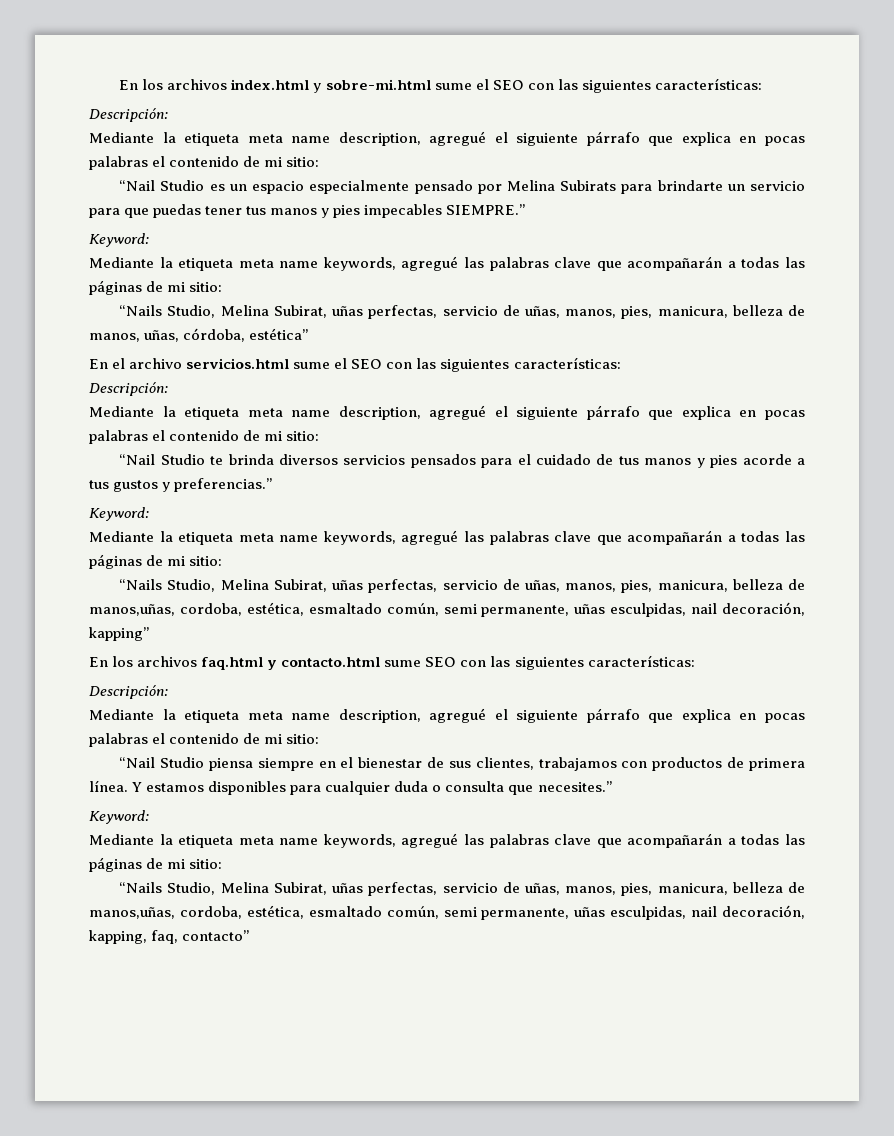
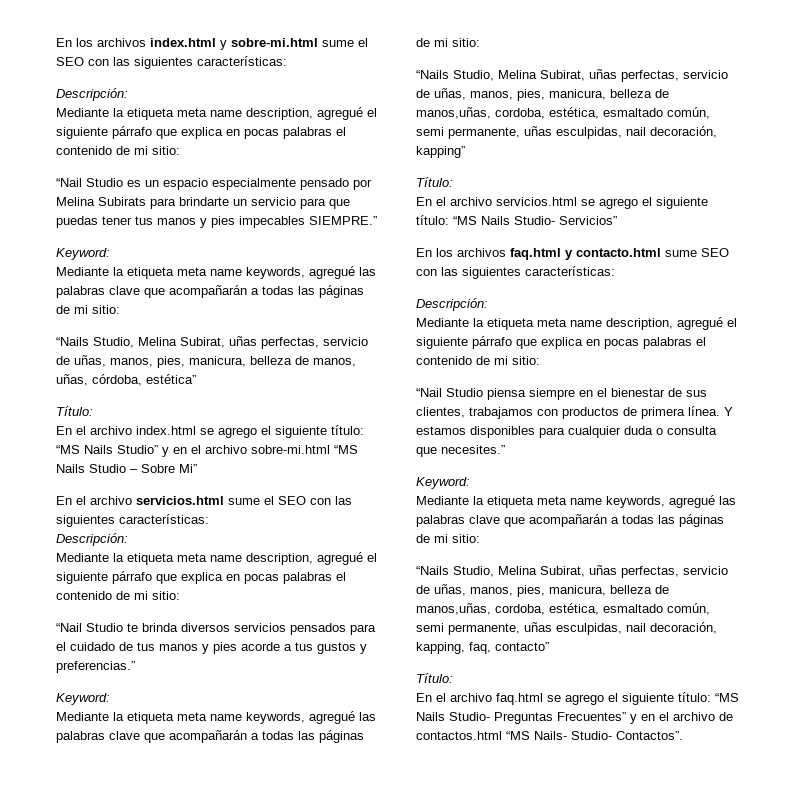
(309, 334) none -> [56,406,93,416] [56,425,364,438] [56,445,358,457] [56,464,197,473] // Título: // En el archivo index.html se agrego el siguiente título: “MS Nails Studio” y en el archivo sobre-mi.html “MS Nails Studio – Sobre Mi”
(149, 634) none -> [416,177,453,187] [416,197,708,209] [416,215,617,225] // Título: // En el archivo servicios.html se agrego el siguiente título: “MS Nails Studio- Servicios”
(250, 935) none -> [416,673,453,683] [416,692,739,705] [416,712,733,724] [416,731,683,740] // Título: // En el archivo faq.html se agrego el siguiente título: “MS Nails Studio- Preguntas Frecuentes” y en el archivo de contactos.html “MS Nails- Studio- Contactos”.

